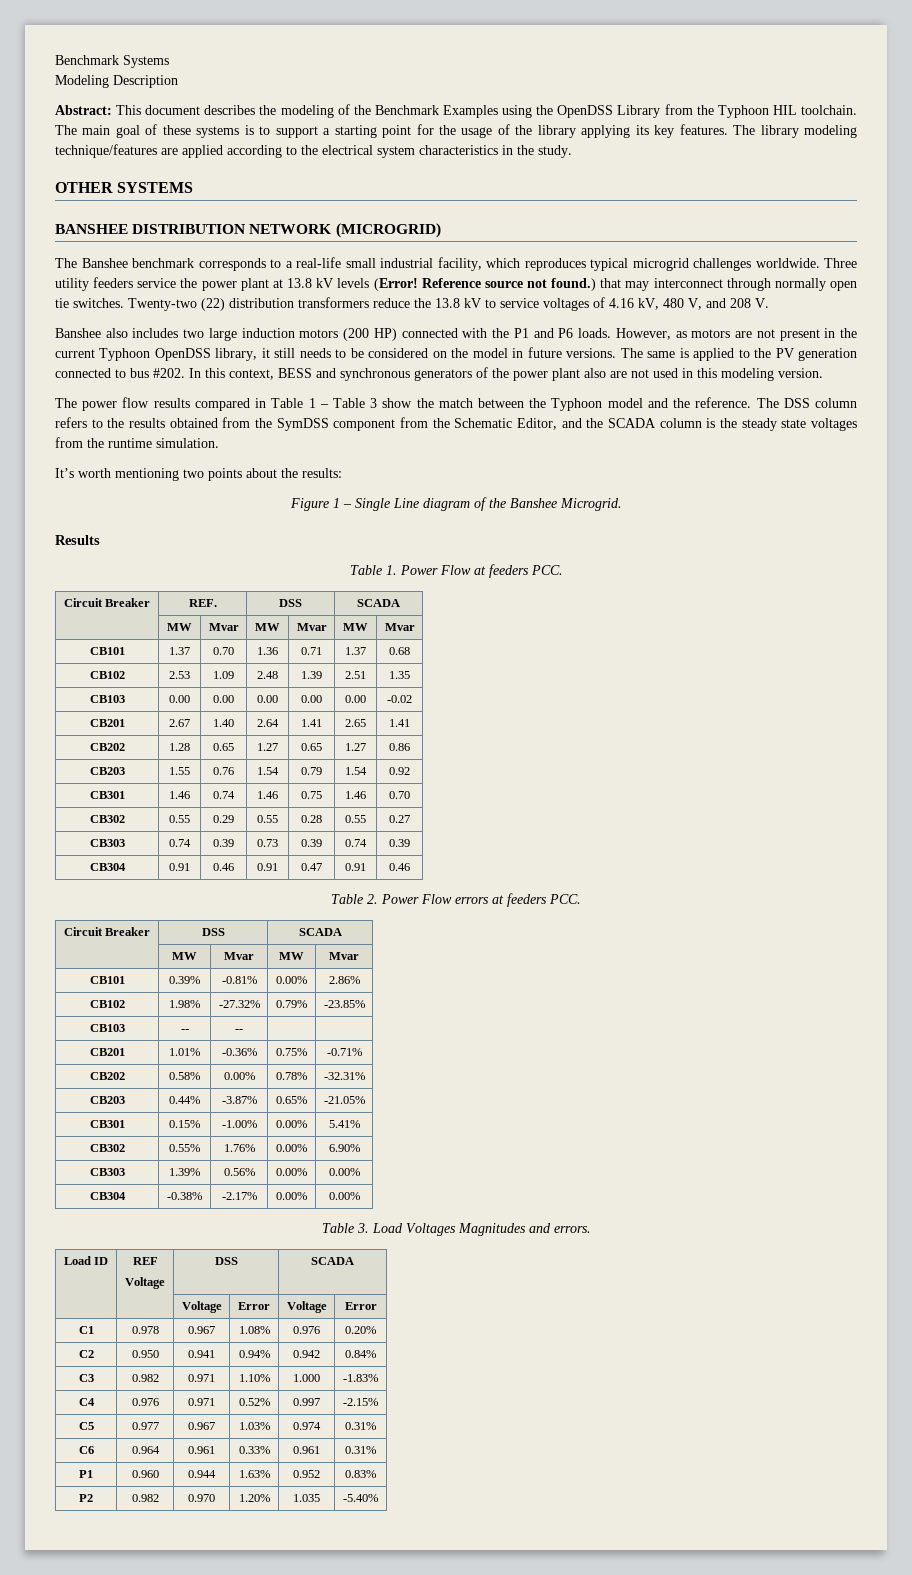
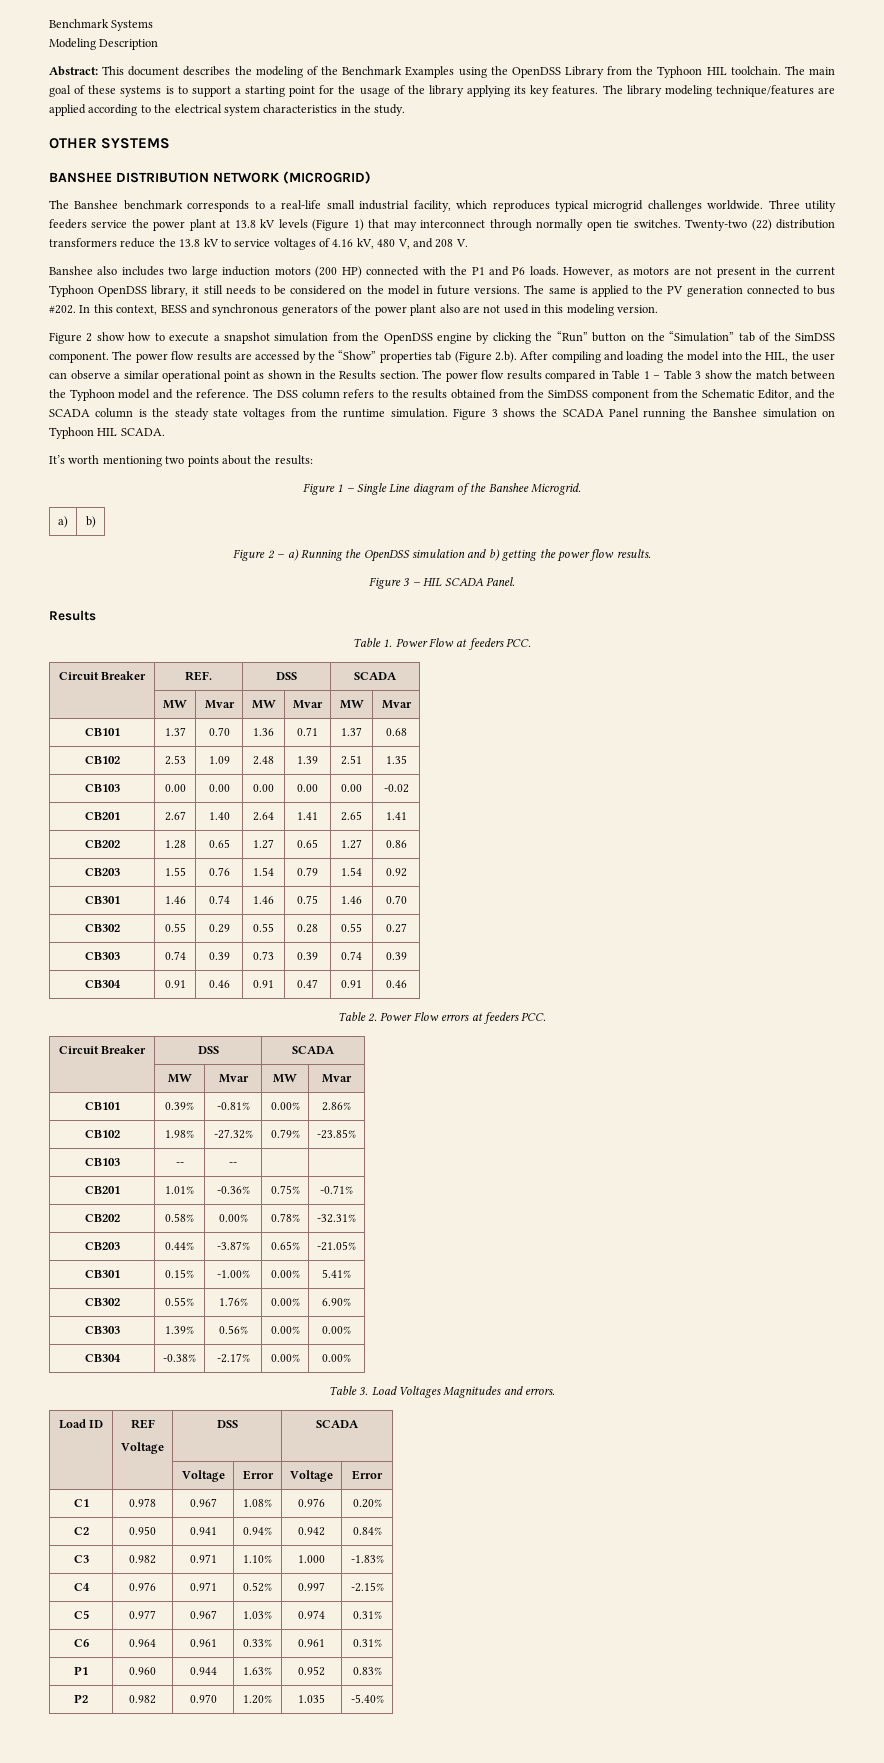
[373,278,597,291] (Error! Reference source not found.) -> [312,219,364,231] (Figure 1)
(823, 373) none -> [49,331,835,344] [49,350,835,363] [49,370,419,382] Figure 2 show how to execute a snapshot simulation from the OpenDSS engine by clicking the “Run” button on the “Simulation” tab of the SimDSS component. The power flow results are accessed by the “Show” properties tab (Figure 2.b). After compiling and loading the model into the HIL, the user can observe a similar operational point as shown in the Results section.
[276,418,329,431] SymDSS -> [548,390,589,398] SimDSS
(219, 443) none -> [453,408,836,420] [49,427,165,439] Figure 3 shows the SCADA Panel running the Banshee simulation on Typhoon HIL SCADA.
(622, 504) none -> [58,516,68,528] [85,516,96,528] [233,549,651,562] [369,577,515,589] // a) | b) // Figure 2 – a) Running the OpenDSS simulation and b) getting the power flow results. // Figure 3 – HIL SCADA Panel.

